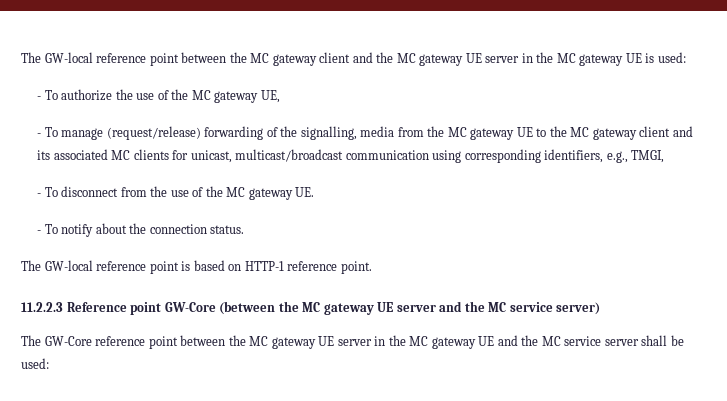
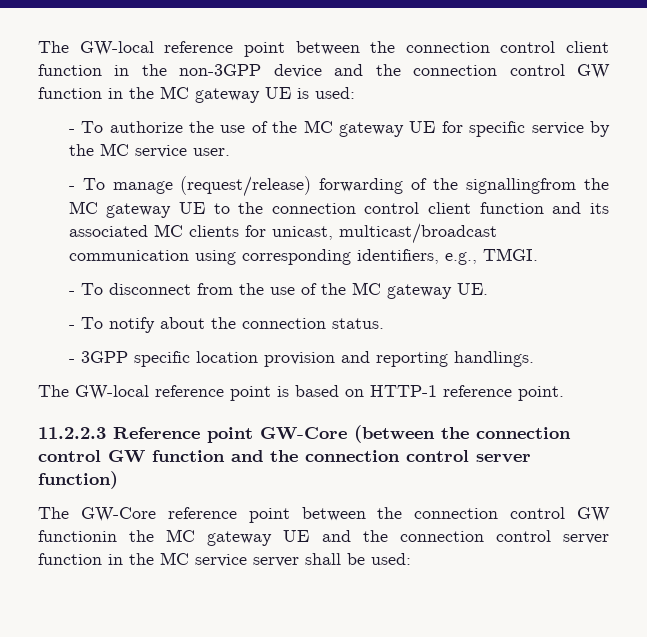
[250,52,520,66] MC gateway client and the MC gateway UE server -> [405,41,609,53] [38,64,611,79] [38,87,102,99] connection control client function in the non-3GPP device and the connection control GW function
[260,90,280,103] UE, -> [409,121,611,137] [68,143,230,158] UE for specific service by the MC service user.
[300,126,424,140] signalling, media from -> [466,178,577,194] signallingfrom
[570,126,671,140] MC gateway client -> [271,202,544,214] connection control client function
[631,150,665,163] TMGI, -> [482,248,538,261] TMGI.
(245, 229) none -> [68,351,534,367] // - 3GPP specific location provision and reporting handlings.
[302,301,601,315] MC gateway UE server and the MC service server) -> [476,427,571,439] [38,450,531,463] [38,471,118,489] connection control GW function and the connection control server function)
[249,336,386,349] MC gateway UE server in -> [414,507,610,522] [38,530,117,542] connection control GW functionin
(539, 340) none -> [399,530,609,544] [38,553,154,565] connection control server function in the

